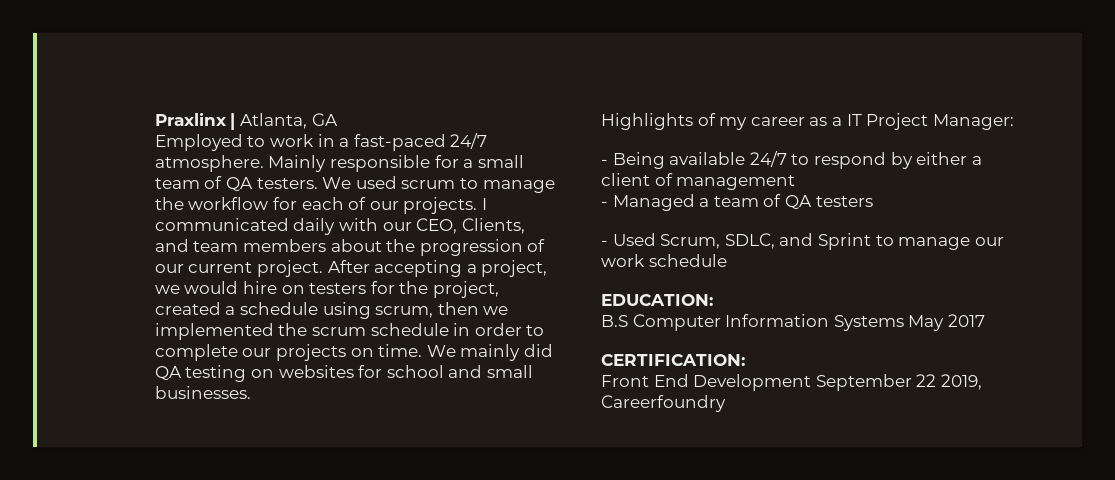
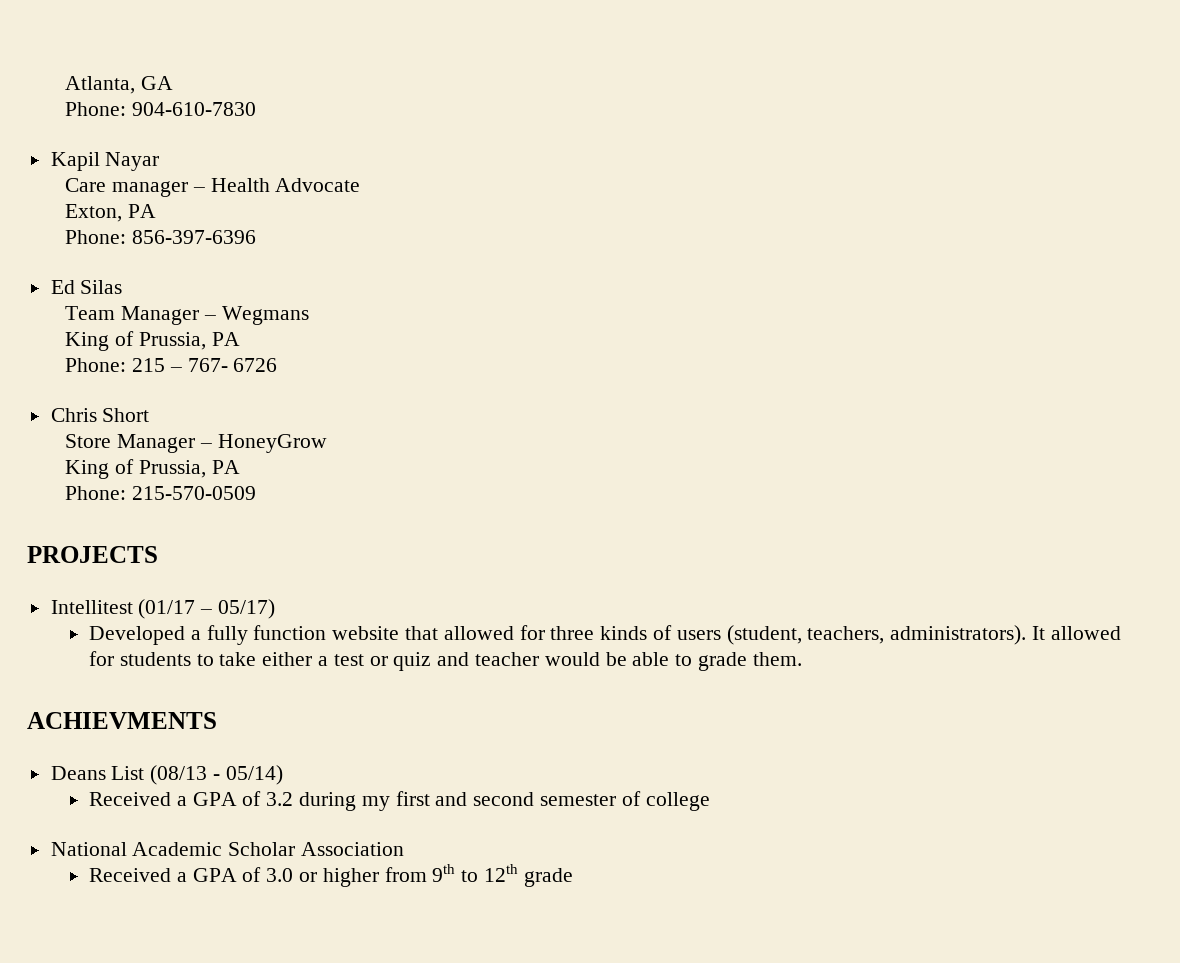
[154,113,236,130] Praxlinx | -> (65, 85) none
[154,133,488,151] [154,155,524,172] [154,176,555,193] [154,197,487,214] [154,218,525,235] [154,239,546,256] [154,260,548,277] [154,281,499,298] [154,302,509,319] [154,323,545,340] [154,344,553,361] [154,365,533,382] [154,386,251,399] [601,113,1014,130] [601,151,982,169] [601,173,796,190] [601,194,873,211] [601,233,1004,250] [601,254,727,267] [601,294,713,306] [601,314,985,331] [601,354,745,366] [601,374,982,391] [601,395,726,412] Employed to work in a fast-paced 24/7 atmosphere. Mainly responsible for a small team of QA testers. We used scrum to manage the workflow for each of our projects. I communicated daily with our CEO, Clients, and team members about the progression of our current project. After accepting a project, we would hire on testers for the project, created a schedule using scrum, then we implemented the scrum schedule in order to complete our projects on time. We mainly did QA testing on websites for school and small businesses. // Highlights of my career as a IT Project Manager: // - Being available 24/7 to respond by either a client of management // - Managed a team of QA testers // - Used Scrum, SDLC, and Sprint to manage our work schedule // EDUCATION: // B.S Computer Information Systems May 2017 // CERTIFICATION: // Front End Development September 22 2019, Careerfoundry -> [65,102,257,116] [50,152,160,171] [65,178,361,197] [65,204,157,222] [65,230,257,244] [50,280,123,294] [65,306,309,325] [65,331,240,351] [65,358,278,372] [50,408,150,422] [65,434,327,453] [65,459,240,479] [65,486,257,500] [27,546,158,563] [50,599,276,619] [88,625,1121,645] [88,651,802,671] [27,712,217,729] [50,765,283,785] [88,791,710,811] [50,842,405,856] [88,864,573,887] Phone: 904-610-7830 // Kapil Nayar // Care manager – Health Advocate // Exton, PA // Phone: 856-397-6396 // Ed Silas // Team Manager – Wegmans // King of Prussia, PA // Phone: 215 – 767- 6726 // Chris Short // Store Manager – HoneyGrow // King of Prussia, PA // Phone: 215-570-0509 // PROJECTS // Intellitest (01/17 – 05/17) // Developed a fully function website that allowed for three kinds of users (student, teachers, administrators). It allowed for students to take either a test or quiz and teacher would be able to grade them. // ACHIEVMENTS // Deans List (08/13 - 05/14) // Received a GPA of 3.2 during my first and second semester of college // National Academic Scholar Association // Received a GPA of 3.0 or higher from 9th to 12th grade

